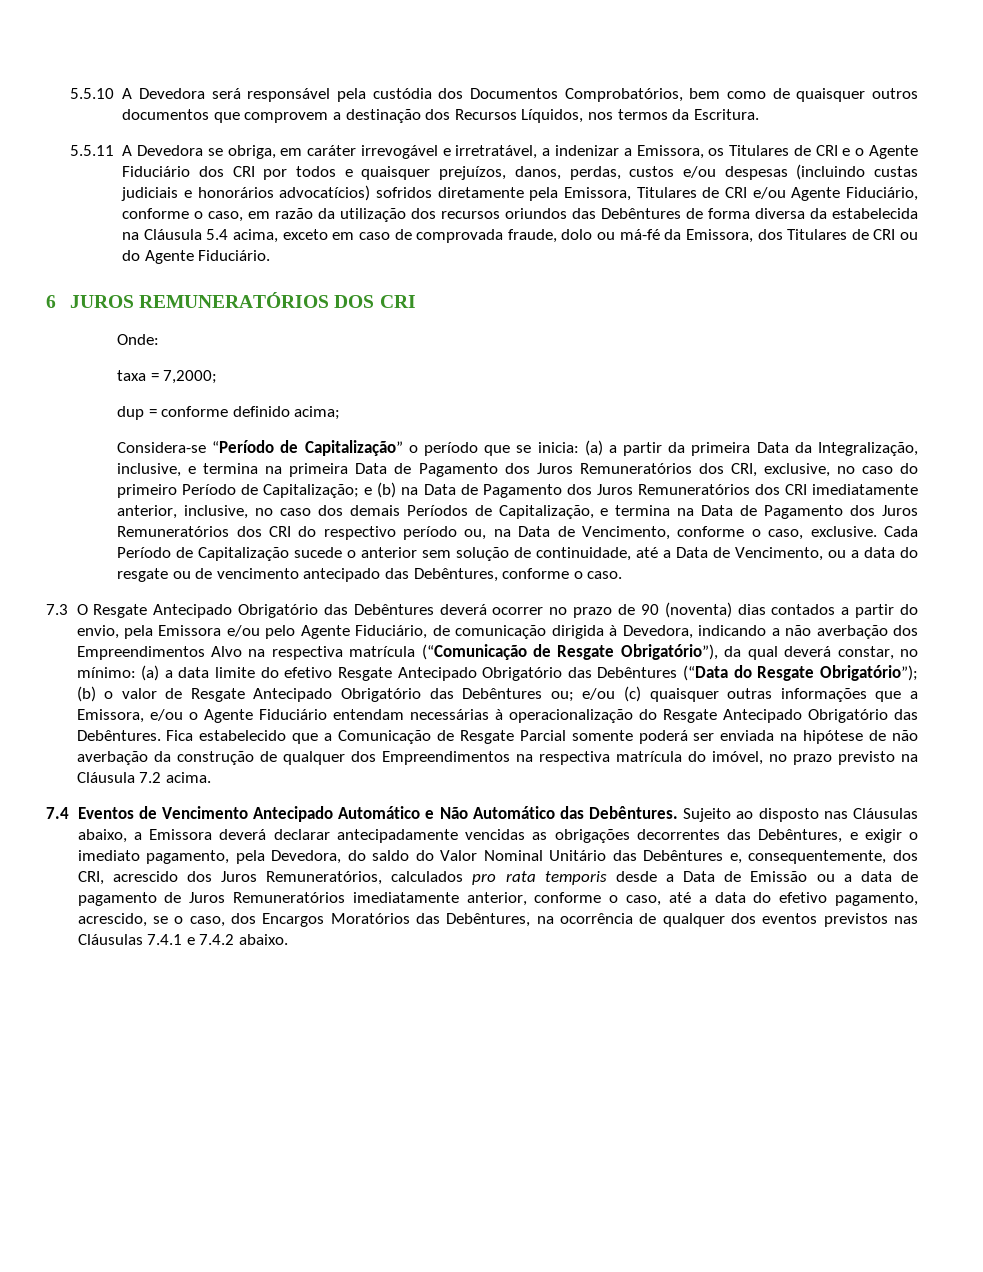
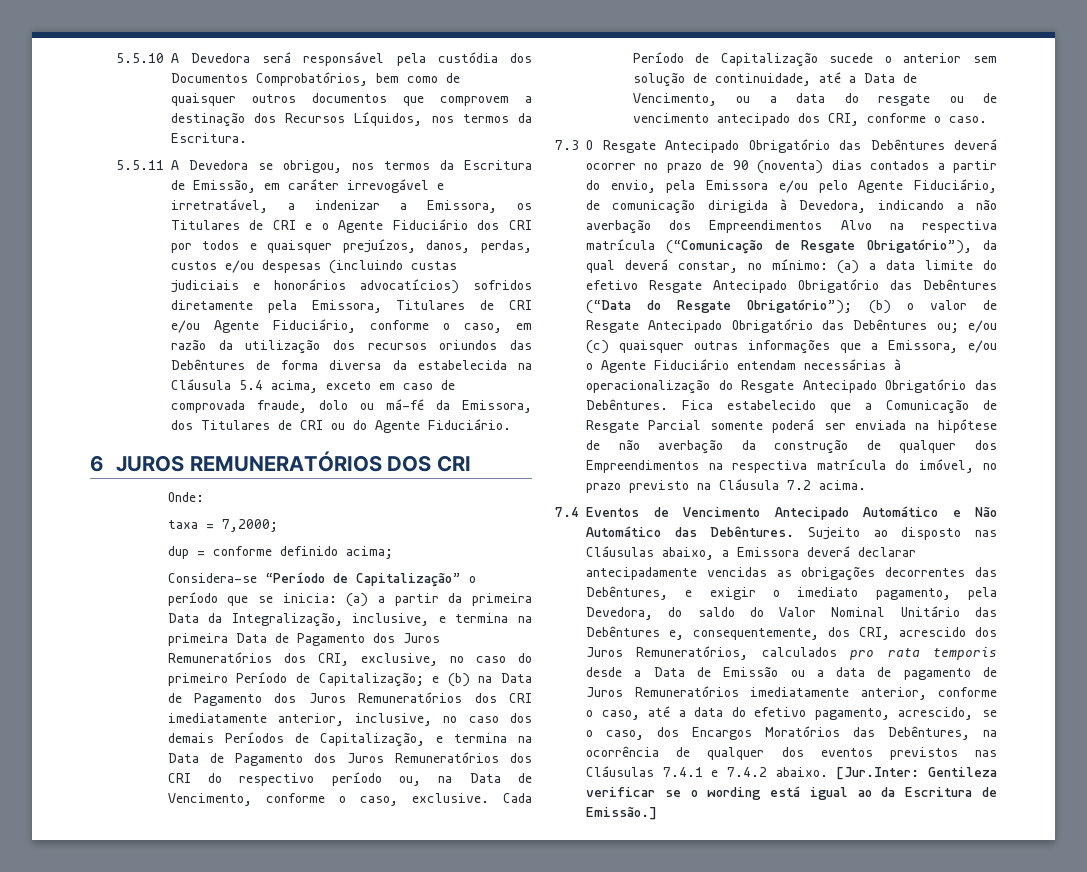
[227,145,276,159] obriga, -> [282,160,532,173] [170,179,256,193] obrigou, nos termos da Escritura de Emissão,
[385,568,498,582] das Debêntures, -> [797,113,859,126] dos CRI,
(288, 939) none -> [836,767,997,780] [586,786,997,800] [586,806,657,820] [Jur.Inter: Gentileza verificar se o wording está igual ao da Escritura de Emissão.]

